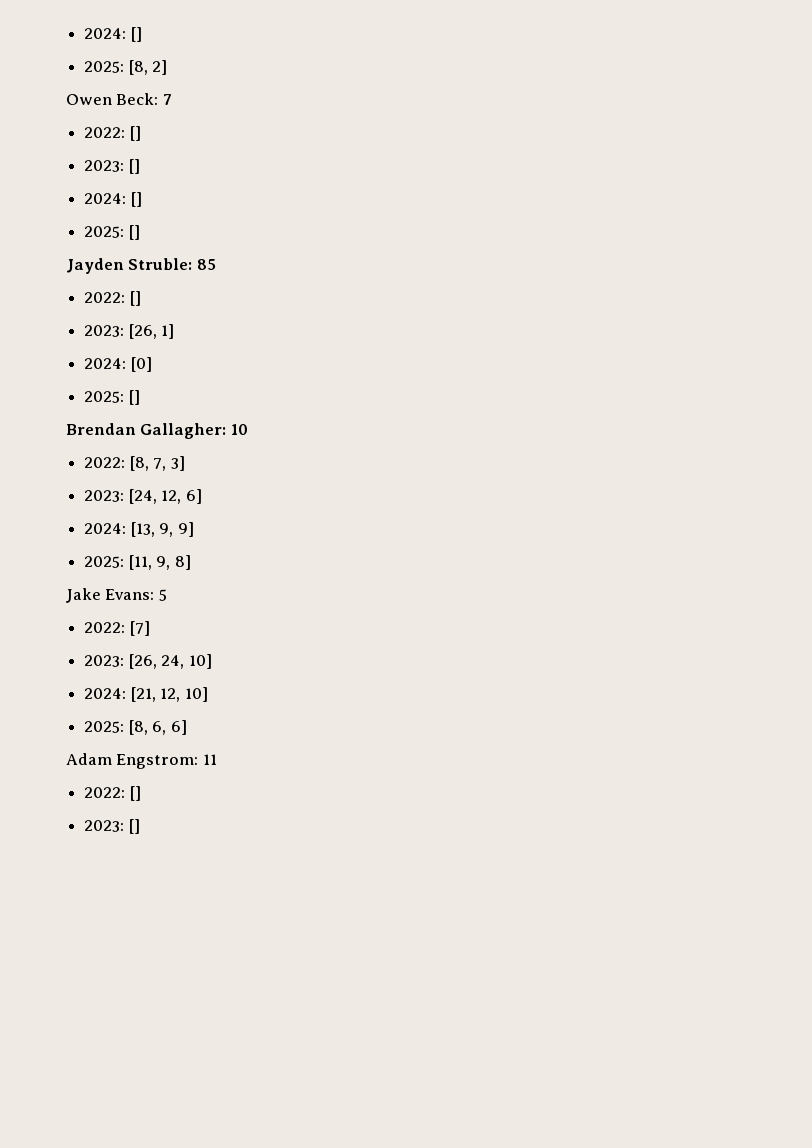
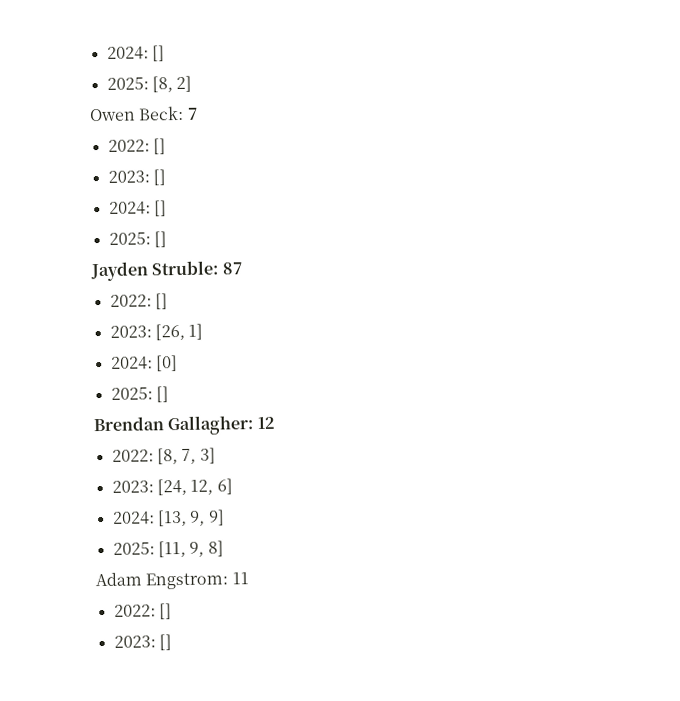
[196,259,216,270] 85 -> [221,262,243,275] 87
[230,424,248,435] 10 -> [256,416,275,430] 12
[66,588,167,603] [84,621,150,636] [84,654,212,669] [84,687,208,702] [84,720,187,735] // Jake Evans: 5 // 2022: [7] // 2023: [26, 24, 10] // 2024: [21, 12, 10] // 2025: [8, 6, 6] -> (224, 548) none

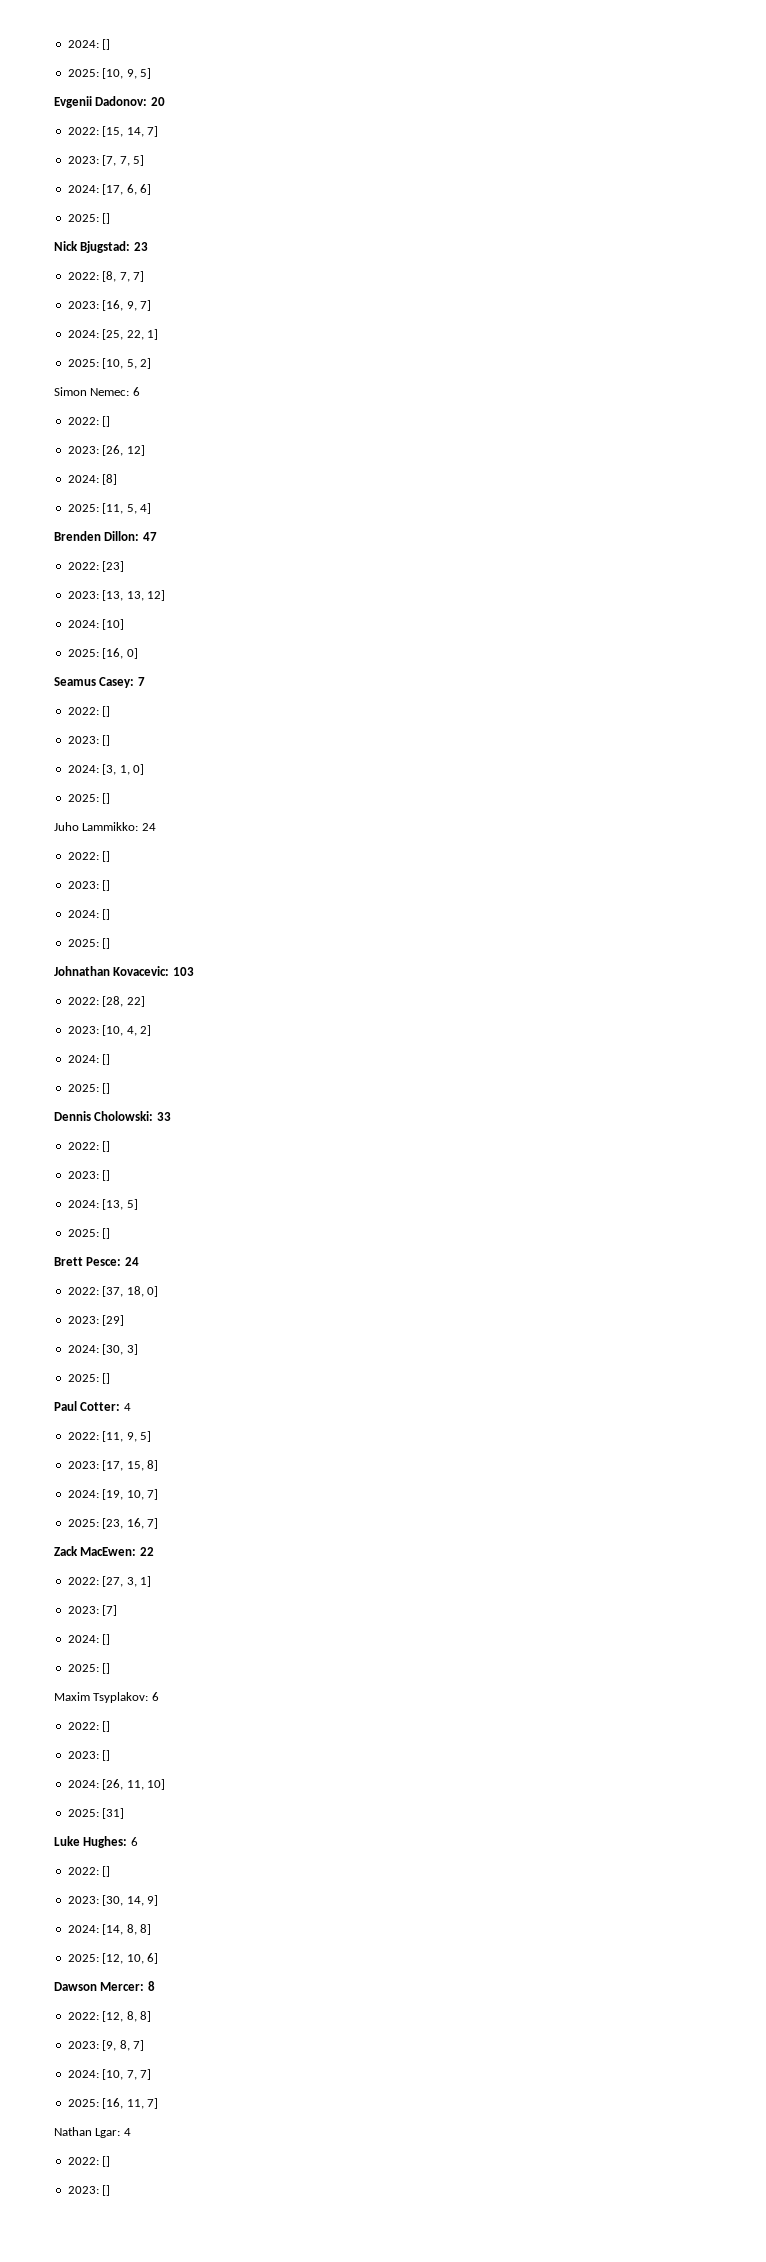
[106,45,165,62] [106,75,193,93] [89,105,185,122] 2024: [] // 2025: [8, 2] // Owen Beck: -> [67,39,111,50] [67,68,151,79] [54,96,165,108] [67,126,158,137] [67,155,144,166] [67,184,151,195] [67,213,111,224] [54,241,148,253] [67,271,144,282] [67,300,151,311] [67,329,158,340] [67,358,151,369] [54,387,140,396] [67,416,111,427] [67,445,145,456] [67,474,118,485] [67,503,151,514] [54,531,157,541] [67,561,125,572] [67,590,165,601] [67,619,125,630] [67,648,138,659] [54,677,135,688] 2024: [] // 2025: [10, 9, 5] // Evgenii Dadonov: 20 // 2022: [15, 14, 7] // 2023: [7, 7, 5] // 2024: [17, 6, 6] // 2025: [] // Nick Bjugstad: 23 // 2022: [8, 7, 7] // 2023: [16, 9, 7] // 2024: [25, 22, 1] // 2025: [10, 5, 2] // Simon Nemec: 6 // 2022: [] // 2023: [26, 12] // 2024: [8] // 2025: [11, 5, 4] // Brenden Dillon: 47 // 2022: [23] // 2023: [13, 13, 12] // 2024: [10] // 2025: [16, 0] // Seamus Casey:
[108,200,167,217] [108,231,167,248] [90,260,243,282] [109,293,168,310] [109,323,204,341] [110,355,178,372] [110,386,169,403] [93,415,275,436] [111,447,216,465] [111,478,233,496] [112,509,225,527] [112,540,224,558] [95,572,249,590] // 2024: [] // 2025: [] // Jayden Struble: 87 // 2022: [] // 2023: [26, 1] // 2024: [0] // 2025: [] // Brendan Gallagher: 12 // 2022: [8, 7, 3] // 2023: [24, 12, 6] // 2024: [13, 9, 9] // 2025: [11, 9, 8] // Adam Engstrom: 11 -> [67,764,144,775] [67,793,111,804] [54,822,156,831] [67,851,111,862] [67,880,111,891] [67,909,111,920] [67,938,111,949] [54,966,194,976] [67,996,145,1007] [67,1025,151,1036] [67,1054,111,1065] [67,1083,111,1094] [54,1111,171,1121] [67,1141,111,1152] [67,1170,111,1181] [67,1199,138,1210] [67,1228,111,1239] [54,1257,139,1266] [67,1286,158,1297] [67,1315,125,1326] [67,1344,138,1355] [67,1373,111,1384] [54,1401,131,1411] [67,1431,151,1442] [67,1460,158,1471] [67,1489,158,1500] [67,1518,158,1529] [54,1546,154,1556] [67,1576,151,1587] [67,1605,118,1616] [67,1634,111,1645] [67,1663,111,1674] [54,1692,159,1703] [67,1721,111,1732] [67,1750,111,1761] [67,1779,165,1790] [67,1808,125,1819] [54,1836,138,1848] [67,1866,111,1877] [67,1895,158,1906] [67,1924,151,1935] [67,1953,158,1964] [54,1981,155,1991] [67,2011,151,2022] [67,2040,144,2051] [67,2069,151,2080] [67,2098,158,2109] [54,2127,131,2138] // 2024: [3, 1, 0] // 2025: [] // Juho Lammikko: 24 // 2022: [] // 2023: [] // 2024: [] // 2025: [] // Johnathan Kovacevic: 103 // 2022: [28, 22] // 2023: [10, 4, 2] // 2024: [] // 2025: [] // Dennis Cholowski: 33 // 2022: [] // 2023: [] // 2024: [13, 5] // 2025: [] // Brett Pesce: 24 // 2022: [37, 18, 0] // 2023: [29] // 2024: [30, 3] // 2025: [] // Paul Cotter: 4 // 2022: [11, 9, 5] // 2023: [17, 15, 8] // 2024: [19, 10, 7] // 2025: [23, 16, 7] // Zack MacEwen: 22 // 2022: [27, 3, 1] // 2023: [7] // 2024: [] // 2025: [] // Maxim Tsyplakov: 6 // 2022: [] // 2023: [] // 2024: [26, 11, 10] // 2025: [31] // Luke Hughes: 6 // 2022: [] // 2023: [30, 14, 9] // 2024: [14, 8, 8] // 2025: [12, 10, 6] // Dawson Mercer: 8 // 2022: [12, 8, 8] // 2023: [9, 8, 7] // 2024: [10, 7, 7] // 2025: [16, 11, 7] // Nathan Lgar: 4

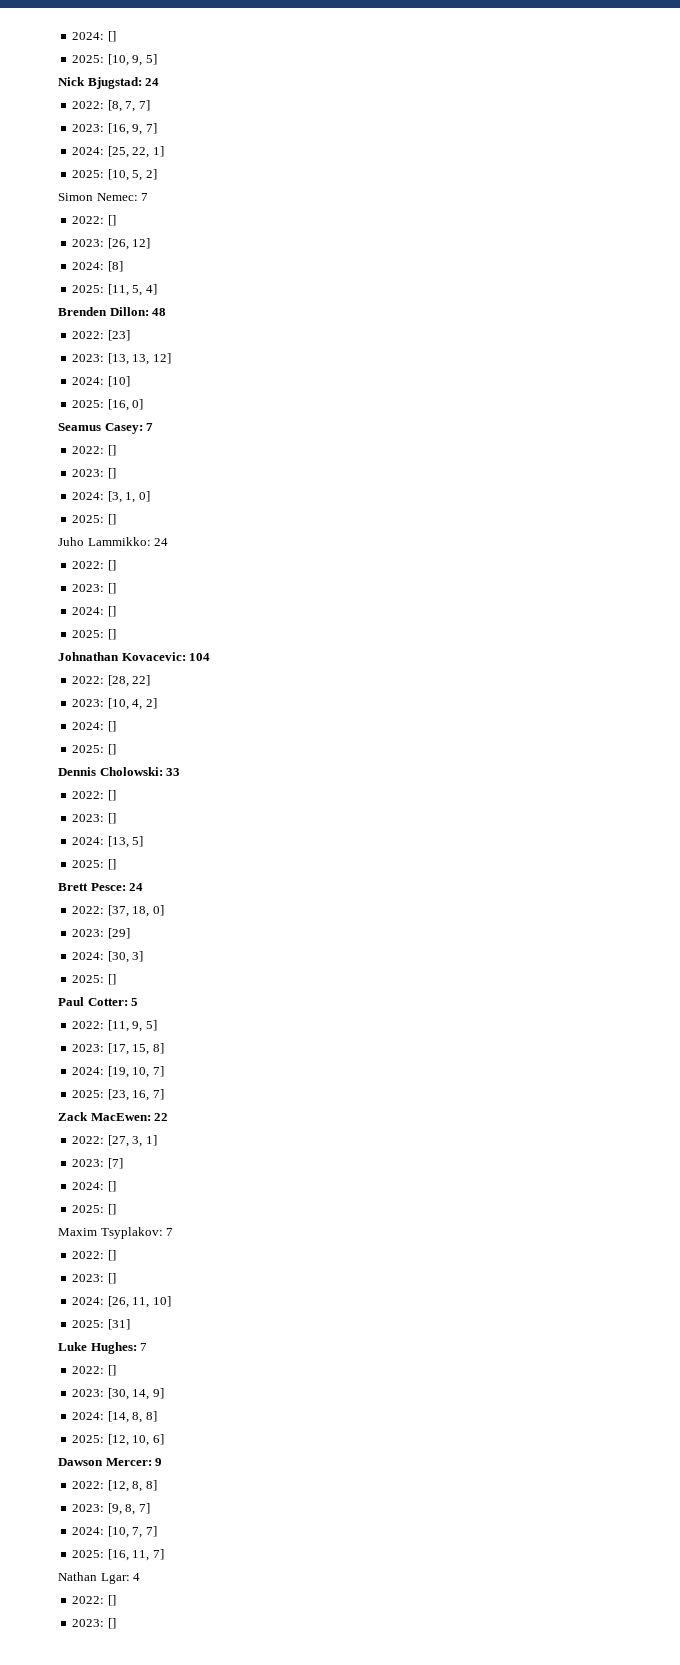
[54,96,165,108] [67,126,158,137] [67,155,144,166] [67,184,151,195] [67,213,111,224] // Evgenii Dadonov: 20 // 2022: [15, 14, 7] // 2023: [7, 7, 5] // 2024: [17, 6, 6] // 2025: [] -> (157, 59) none
[133,242,148,251] 23 -> [145,78,160,86] 24
[132,387,140,396] 6 -> [141,193,149,201] 7
[142,532,157,541] 47 -> [152,308,167,316] 48
[172,967,194,976] 103 -> [189,653,211,661] 104
[123,1403,131,1411] 4 -> [131,998,139,1006] 5
[151,1692,159,1701] 6 -> [166,1228,174,1236] 7
[130,1837,138,1846] 6 -> [140,1343,148,1351] 7
[147,1981,155,1991] 8 -> [155,1458,163,1466] 9

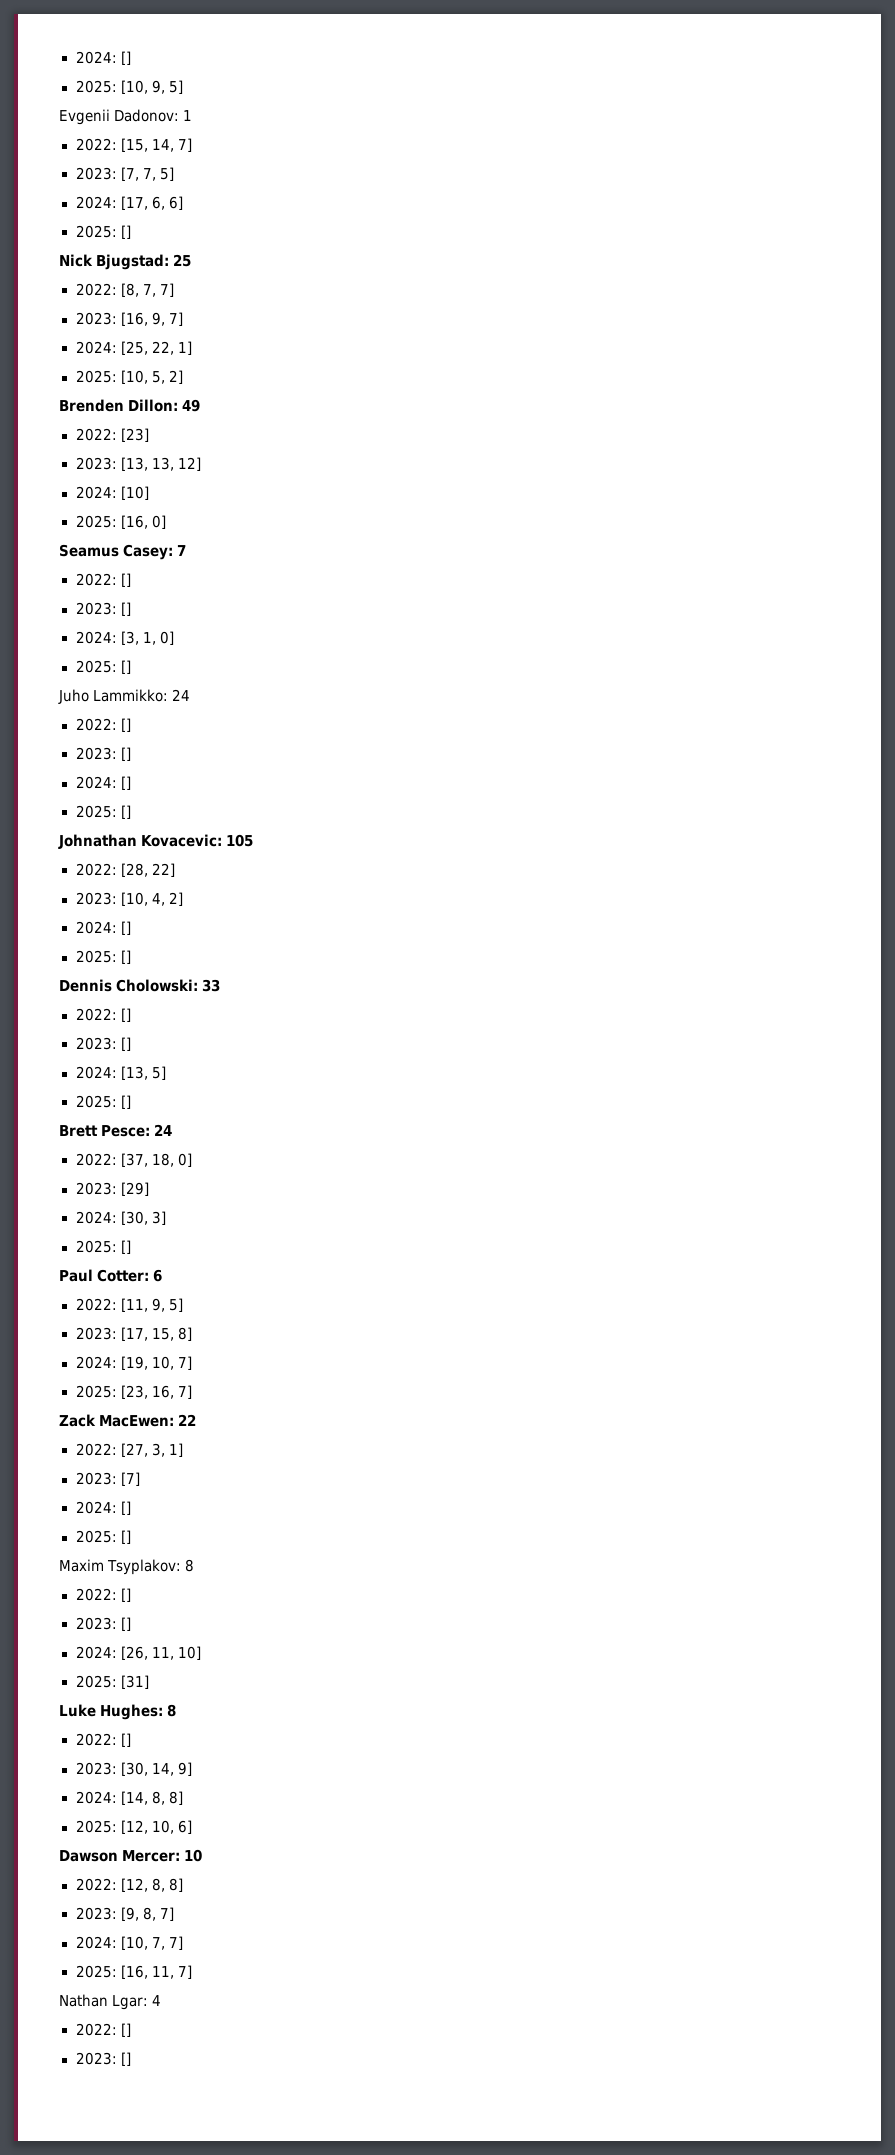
(157, 59) none -> [59,109,193,125] [75,138,192,152] [75,167,174,181] [75,196,183,210] [75,225,131,239] // Evgenii Dadonov: 1 // 2022: [15, 14, 7] // 2023: [7, 7, 5] // 2024: [17, 6, 6] // 2025: []
[145,78,160,86] 24 -> [173,254,192,267] 25
[58,193,149,201] [72,215,116,226] [72,238,151,250] [72,261,123,272] [72,284,157,296] // Simon Nemec: 7 // 2022: [] // 2023: [26, 12] // 2024: [8] // 2025: [11, 5, 4] -> (183, 377) none
[152,308,167,316] 48 -> [182,399,201,412] 49
[189,653,211,661] 104 -> [226,834,254,847] 105
[131,998,139,1006] 5 -> [153,1269,163,1282] 6
[166,1228,174,1236] 7 -> [185,1559,195,1572] 8
[140,1343,148,1351] 7 -> [167,1704,177,1717] 8
[155,1458,163,1466] 9 -> [184,1849,203,1862] 10

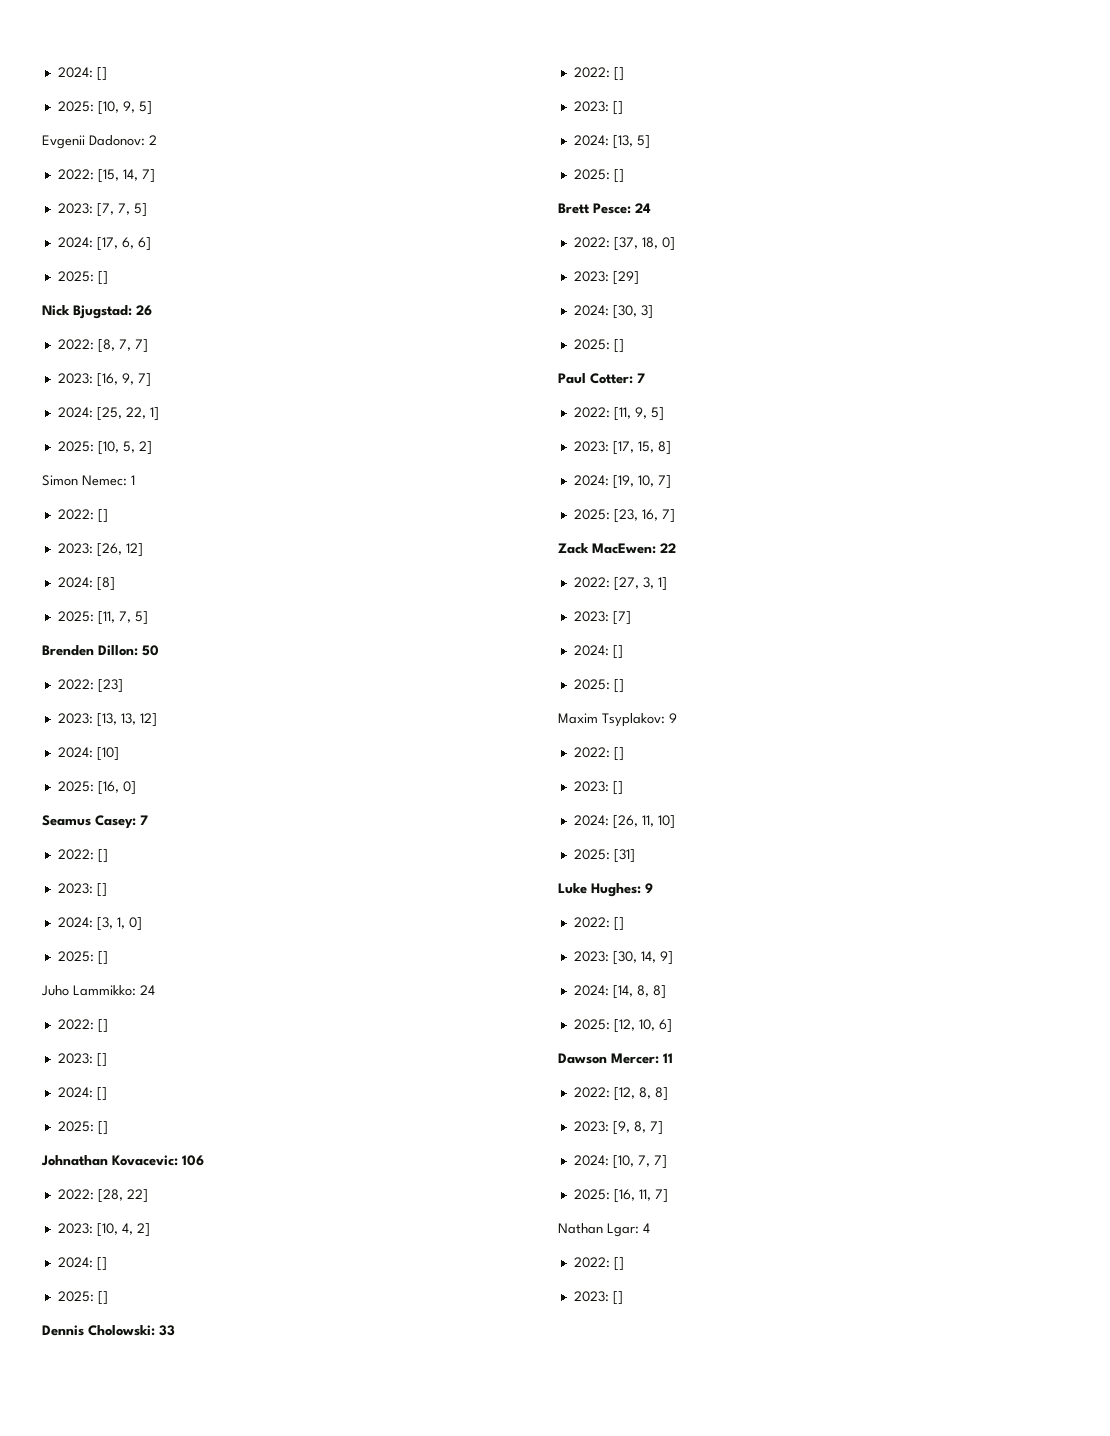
[183,110,193,121] 1 -> [149,135,157,145] 2
[173,254,192,267] 25 -> [136,305,152,316] 26
(183, 377) none -> [42,475,135,486] [57,509,108,523] [57,543,143,557] [57,577,115,591] [57,611,148,625] // Simon Nemec: 1 // 2022: [] // 2023: [26, 12] // 2024: [8] // 2025: [11, 7, 5]
[182,399,201,412] 49 -> [142,645,159,656] 50
[226,834,254,847] 105 -> [182,1155,204,1166] 106
[153,1269,163,1282] 6 -> [637,373,645,383] 7
[185,1559,195,1572] 8 -> [669,713,677,723] 9
[167,1704,177,1717] 8 -> [645,883,653,893] 9
[184,1849,203,1862] 10 -> [663,1053,673,1063] 11

